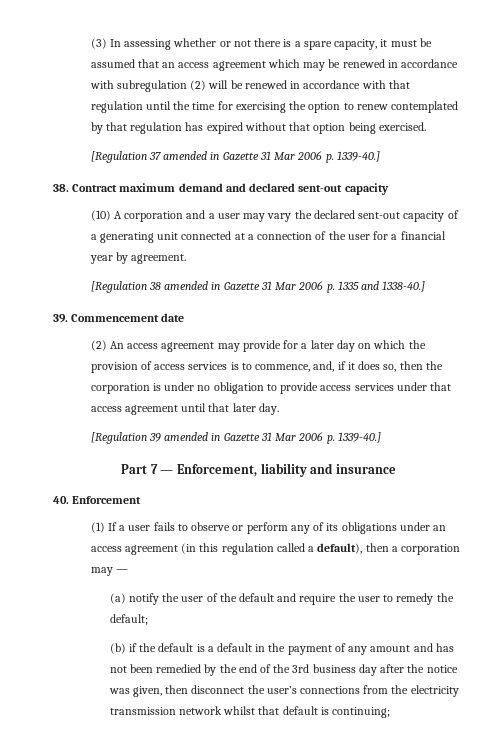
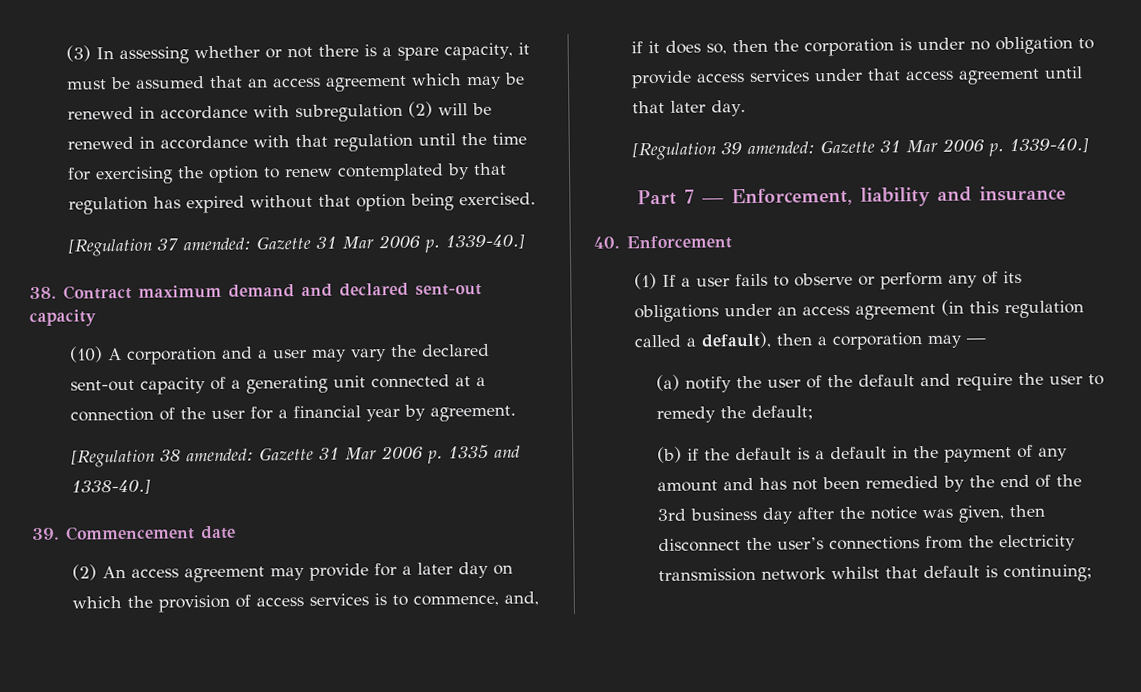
[163,151,220,160] amended in -> [183,237,252,251] amended:
[164,281,221,290] amended in -> [186,448,255,462] amended:
[164,432,221,441] amended in -> [747,141,816,155] amended:

